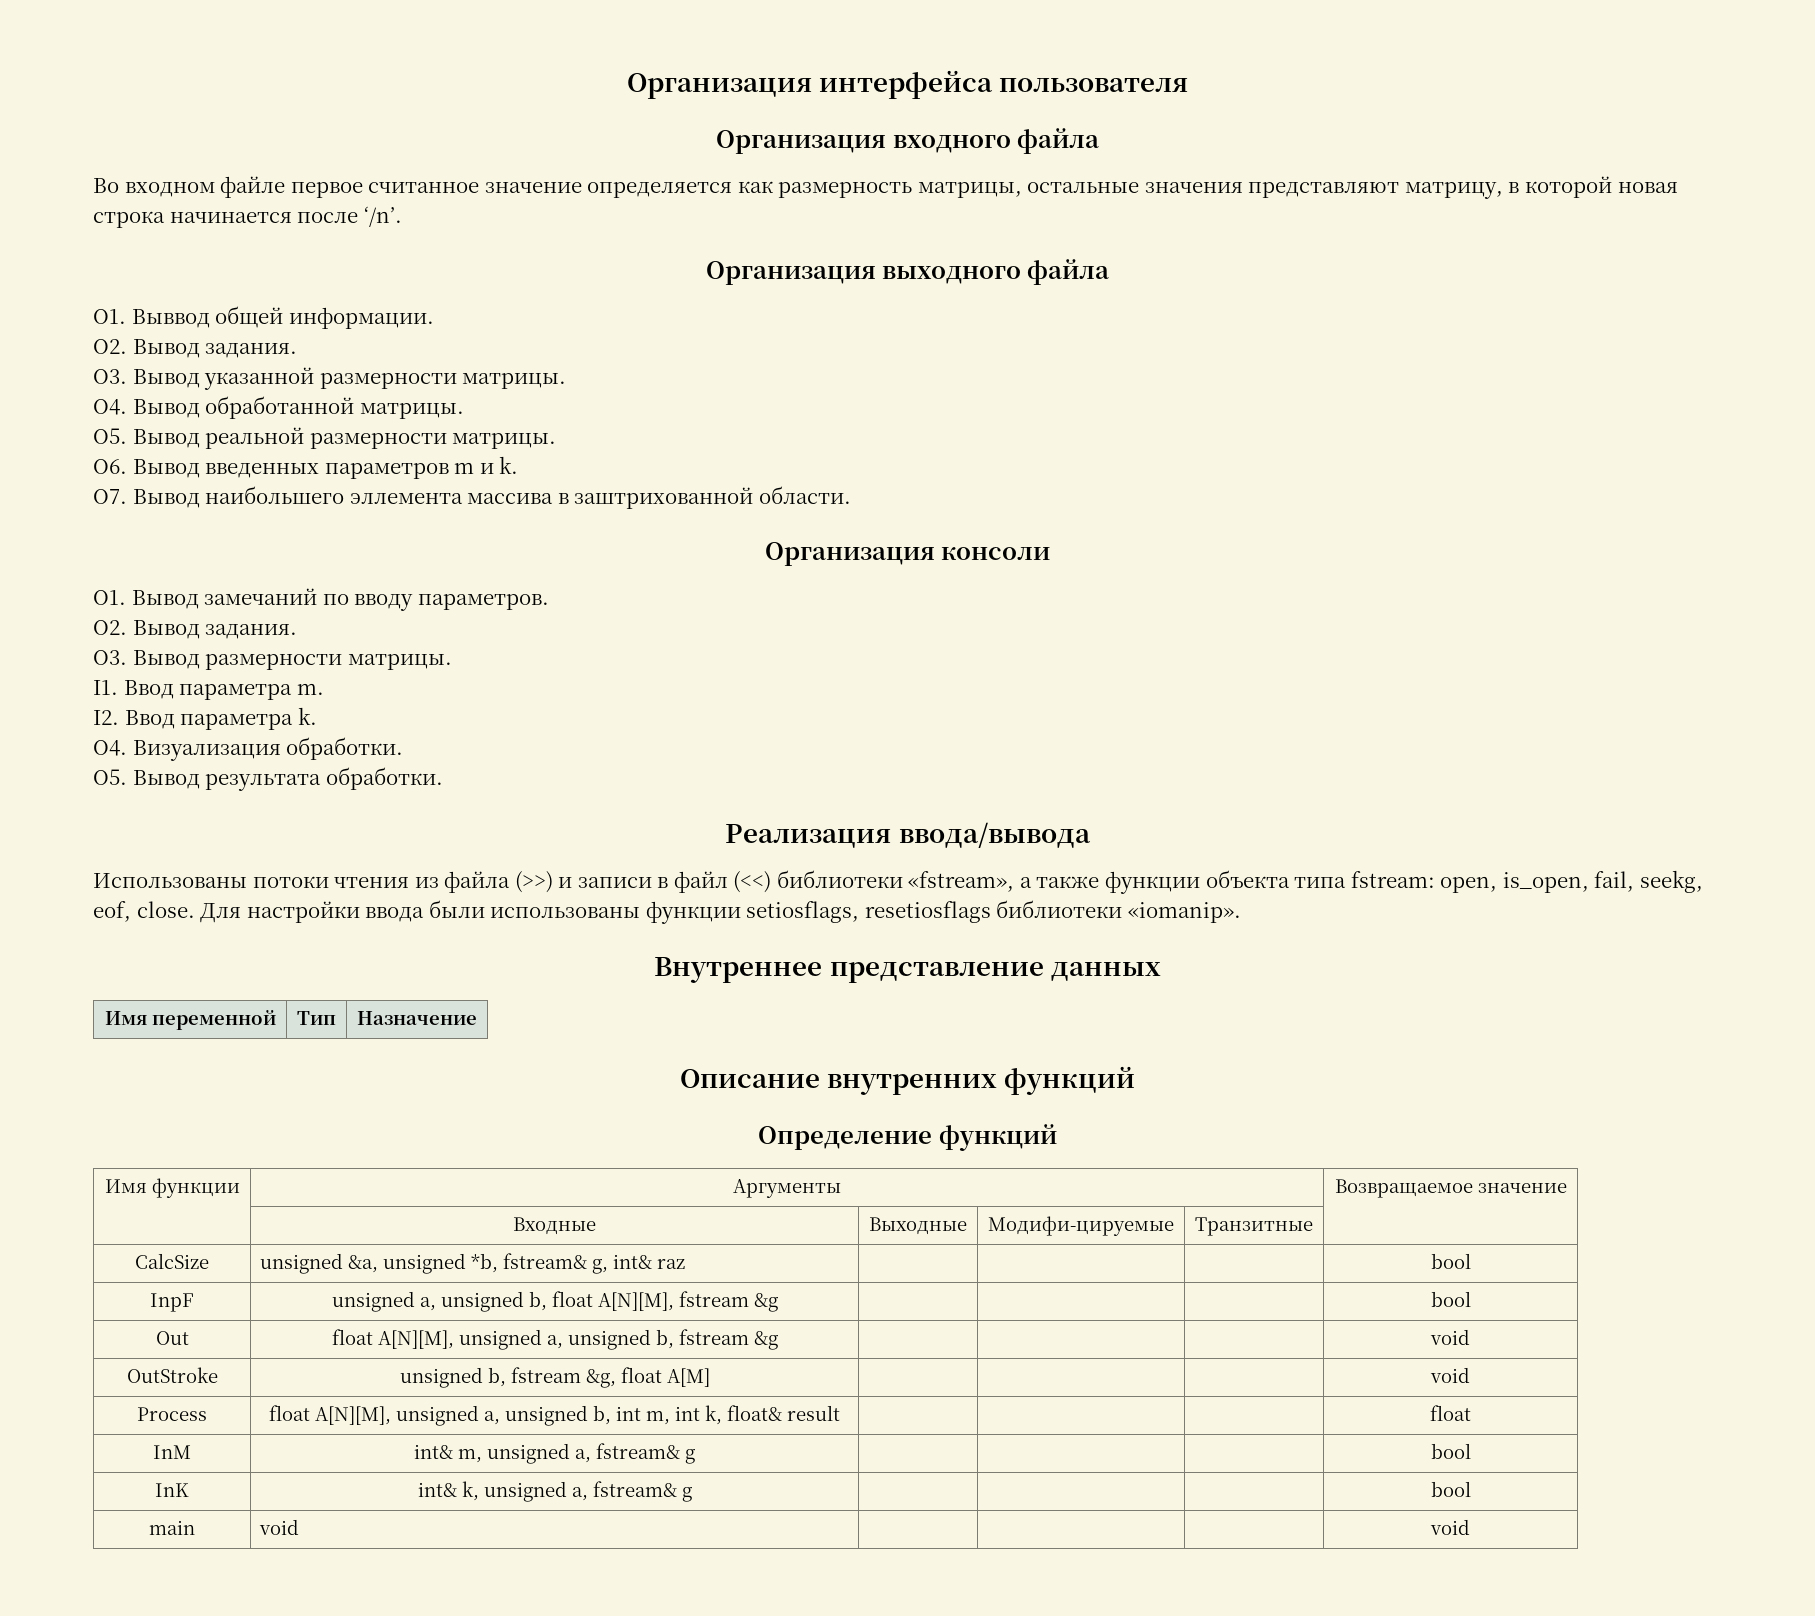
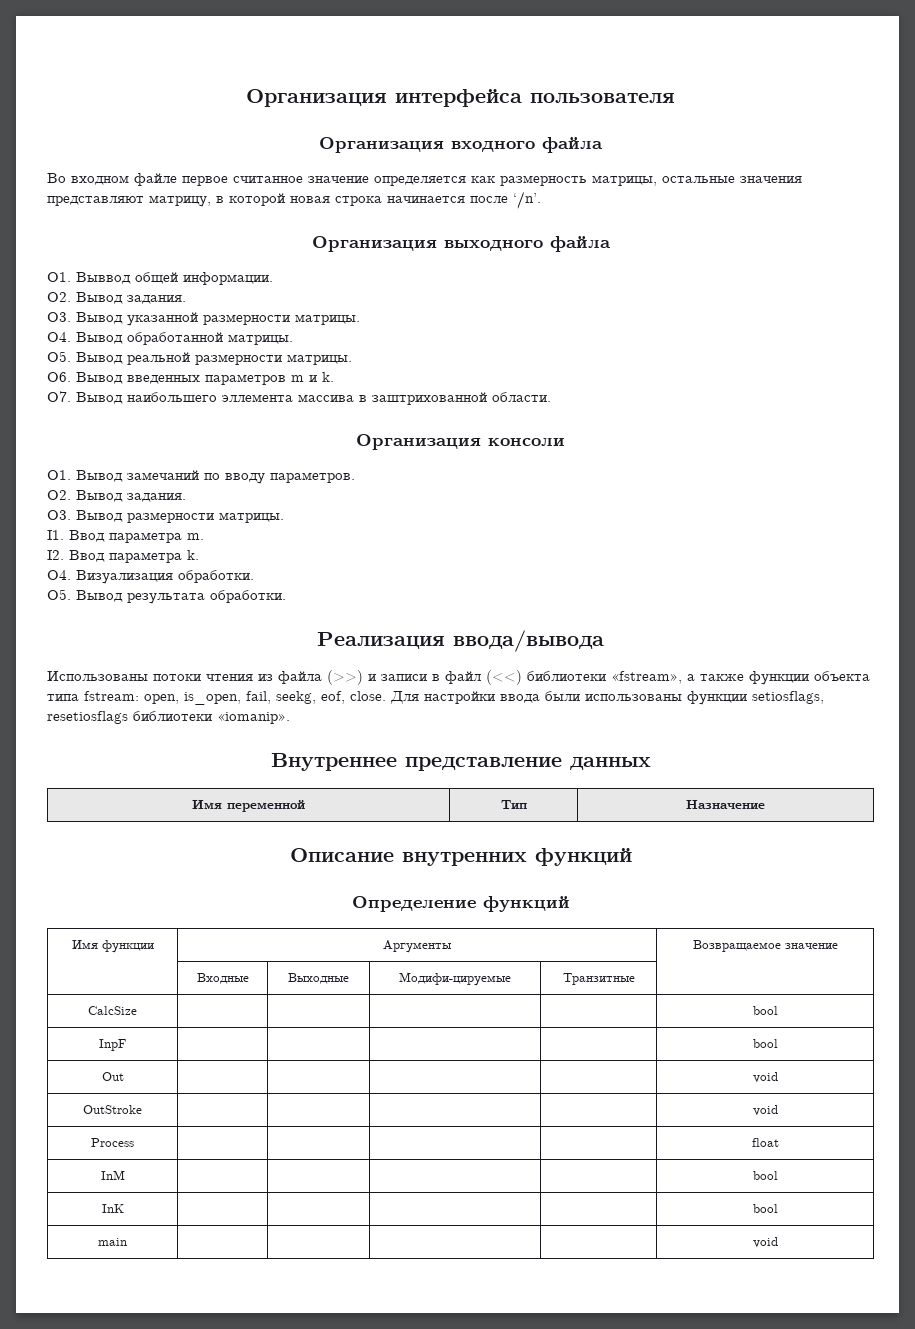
[259,1253,685,1274] [1430,1253,1471,1269] [150,1293,194,1312] [331,1291,778,1312] [1430,1291,1471,1307] [155,1331,189,1345] [331,1329,778,1350] [1430,1329,1470,1345] [126,1367,218,1383] [399,1367,710,1388] [1430,1367,1470,1383] [137,1407,207,1421] [269,1405,841,1426] [1430,1405,1471,1421] [153,1445,191,1459] [414,1443,696,1464] [1430,1443,1471,1459] [155,1483,189,1497] [417,1481,692,1502] unsigned &a, unsigned *b, fstream& g, int& raz | | | | bool // InpF | unsigned a, unsigned b, float A[N][M], fstream &g | | | | bool // Out | float A[N][M], unsigned a, unsigned b, fstream &g | | | | void // OutStroke | unsigned b, fstream &g, float A[M] | | | | void // Process | float A[N][M], unsigned a, unsigned b, int m, int k, float& result | | | | float // InM | int& m, unsigned a, fstream& g | | | | bool // InK | int& k, unsigned a, fstream& g -> [752,1006,778,1015] [99,1039,126,1051] [752,1039,778,1048] [101,1072,124,1081] [752,1072,778,1083] [83,1105,142,1114] [752,1105,778,1116] [91,1138,134,1147] [751,1138,779,1147] [100,1170,125,1180] [752,1171,778,1180] [101,1204,124,1213] | | | | bool // InpF | | | | | bool // Out | | | | | void // OutStroke | | | | | void // Process | | | | | float // InM | | | | | bool // InK |
[258,1519,299,1535] void -> (127, 1242) none

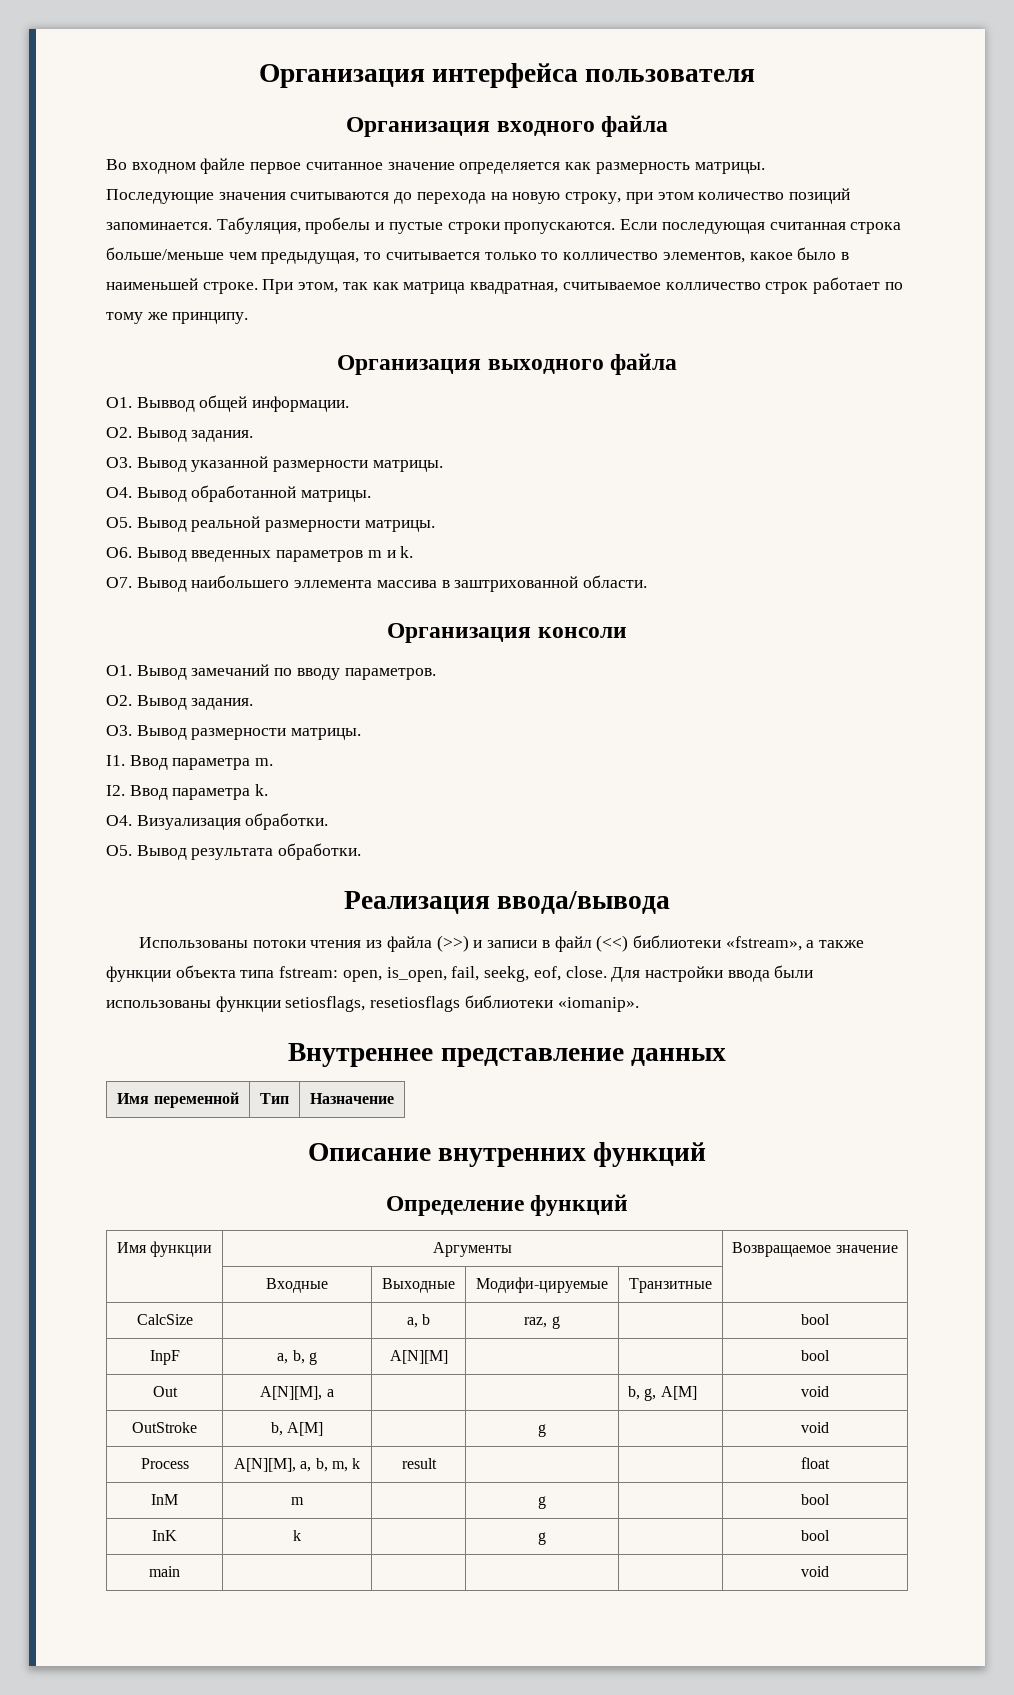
[592,175,802,186] [47,191,541,209] матрицы, остальные значения представляют матрицу, в которой новая строка начинается после ‘/n’. -> [694,162,765,174] [106,188,850,204] [106,217,902,234] [106,247,849,264] [106,277,903,294] [106,312,249,324] матрицы. // Последующие значения считываются до перехода на новую строку, при этом количество позиций запоминается. Табуляция, пробелы и пустые строки пропускаются. Если последующая считанная строка больше/меньше чем предыдущая, то считывается только то колличество элементов, какое было в наименьшей строке. При этом, так как матрица квадратная, считываемое колличество строк работает по тому же принципу.
[752,1006,778,1015] [99,1039,126,1051] [752,1039,778,1048] [101,1072,124,1081] | | | bool // InpF | | | | | bool // Out | | | | -> [406,1314,431,1328] [524,1316,560,1329] [800,1314,830,1325] [149,1350,180,1365] [277,1350,317,1365] [389,1350,448,1364] [800,1350,830,1361] [152,1386,178,1397] [260,1386,334,1400] [627,1386,697,1401] a, b | raz, g | | bool // InpF | a, b, g | A[N][M] | | | bool // Out | A[N][M], a | | | b, g, A[M]
(142, 1109) | | -> [270,1422,324,1436] [538,1424,546,1437] b, A[M] | | g
(134, 1142) | -> [233,1458,361,1472] [401,1458,437,1469] A[N][M], a, b, m, k | result
(125, 1175) | | -> [291,1497,304,1505] [538,1496,546,1509] m | | g
(124, 1208) | | -> [293,1530,301,1541] [538,1532,546,1545] k | | g

